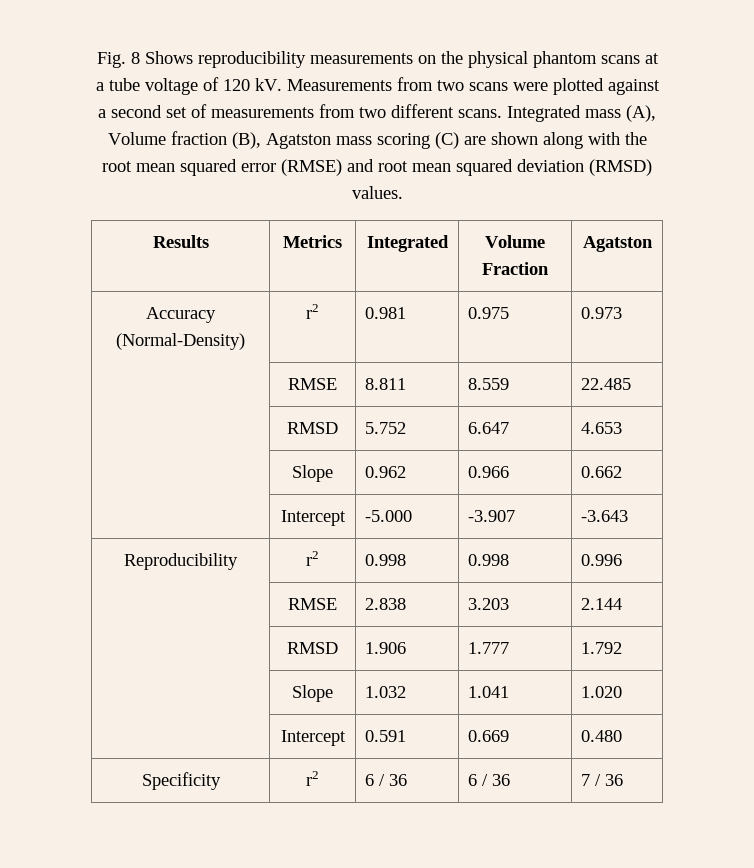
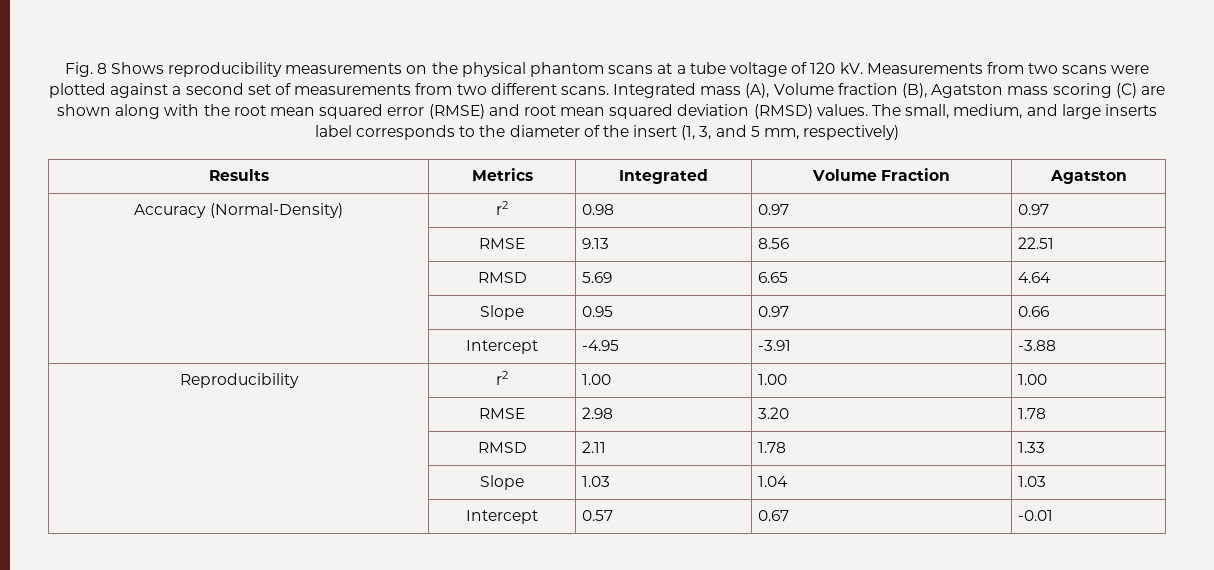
(403, 192) none -> [872,104,1157,119] [314,125,900,140] The small, medium, and large inserts label corresponds to the diameter of the insert (1, 3, and 5 mm, respectively)
[365,307,407,319] [468,307,510,319] [581,307,623,319] [288,378,337,390] [365,378,407,390] [468,378,510,390] [581,378,632,390] [287,422,338,434] [365,422,407,434] [468,422,510,434] [581,422,623,434] [292,465,333,482] [365,466,407,478] [468,466,510,478] [581,466,623,478] [280,510,346,526] [365,510,413,522] [468,510,516,522] [581,510,629,522] [124,553,238,570] [306,551,319,566] [365,554,407,566] [468,554,510,566] [581,554,623,566] [288,598,337,610] [365,598,407,610] [468,598,510,610] [581,598,623,610] [287,642,338,654] [365,642,407,654] [468,642,510,654] [581,642,623,654] [292,685,333,702] [365,686,407,698] [468,686,510,698] [581,686,623,698] [280,730,346,746] [365,730,407,742] [468,730,510,742] [581,730,623,742] [141,772,221,790] [306,771,319,786] [365,774,408,786] [468,774,511,786] [581,774,624,786] 0.981 | 0.975 | 0.973 // | RMSE | 8.811 | 8.559 | 22.485 // | RMSD | 5.752 | 6.647 | 4.653 // | Slope | 0.962 | 0.966 | 0.662 // | Intercept | -5.000 | -3.907 | -3.643 // Reproducibility | r2 | 0.998 | 0.998 | 0.996 // | RMSE | 2.838 | 3.203 | 2.144 // | RMSD | 1.906 | 1.777 | 1.792 // | Slope | 1.032 | 1.041 | 1.020 // | Intercept | 0.591 | 0.669 | 0.480 // Specificity | r2 | 6 / 36 | 6 / 36 | 7 / 36 -> [581,204,614,215] [757,204,789,215] [1017,204,1049,215] [479,238,525,249] [581,238,609,249] [757,238,789,249] [1017,237,1054,249] [477,272,527,283] [581,272,612,283] [757,272,788,283] [1017,272,1051,283] [480,305,524,320] [581,306,613,317] [757,306,789,317] [1017,306,1049,317] [466,340,538,354] [581,340,619,351] [757,340,791,351] [1017,340,1056,351] [179,373,299,388] [496,371,508,385] [581,374,611,385] [757,374,787,385] [1017,374,1047,385] [479,408,525,419] [581,407,613,419] [757,407,789,419] [1017,408,1046,419] [477,442,527,453] [581,441,606,453] [757,442,786,453] [1017,442,1045,453] [480,475,524,490] [581,476,610,487] [757,476,788,487] [1017,476,1046,487] [466,510,538,524] [581,510,613,521] [757,510,789,521] [1017,510,1053,521] 0.98 | 0.97 | 0.97 // | RMSE | 9.13 | 8.56 | 22.51 // | RMSD | 5.69 | 6.65 | 4.64 // | Slope | 0.95 | 0.97 | 0.66 // | Intercept | -4.95 | -3.91 | -3.88 // Reproducibility | r2 | 1.00 | 1.00 | 1.00 // | RMSE | 2.98 | 3.20 | 1.78 // | RMSD | 2.11 | 1.78 | 1.33 // | Slope | 1.03 | 1.04 | 1.03 // | Intercept | 0.57 | 0.67 | -0.01

